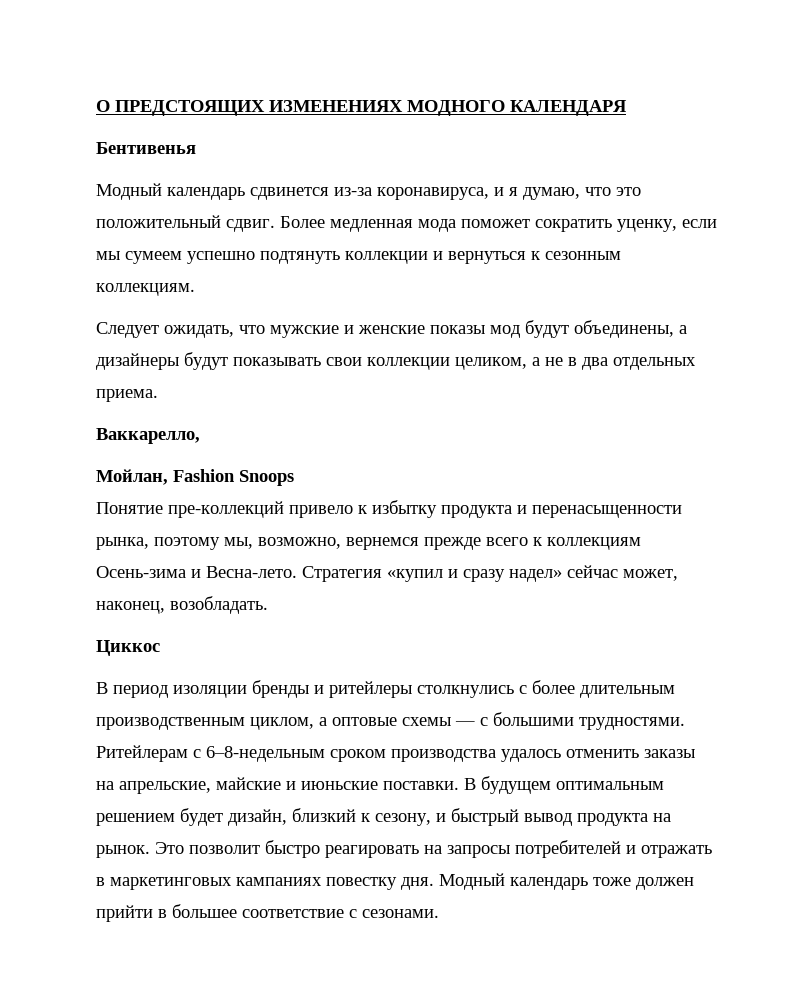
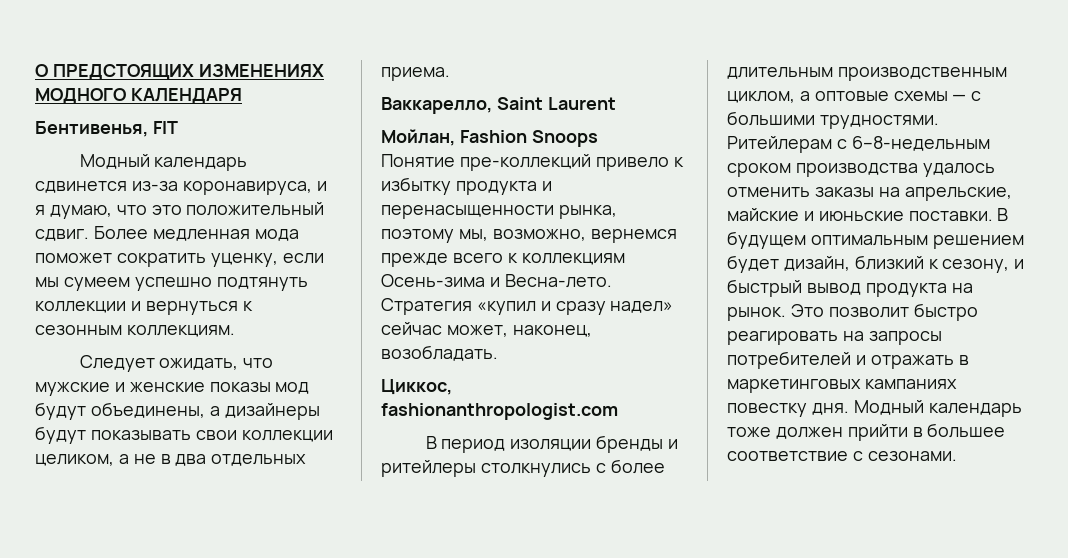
[96,142,196,154] Бентивенья -> [35,121,178,137] Бентивенья, FIT
(200, 436) none -> [496,97,616,110] Saint Laurent
[96,640,160,656] Циккос -> [381,379,452,395] [381,403,618,420] Циккос, fashionanthropologist.com

